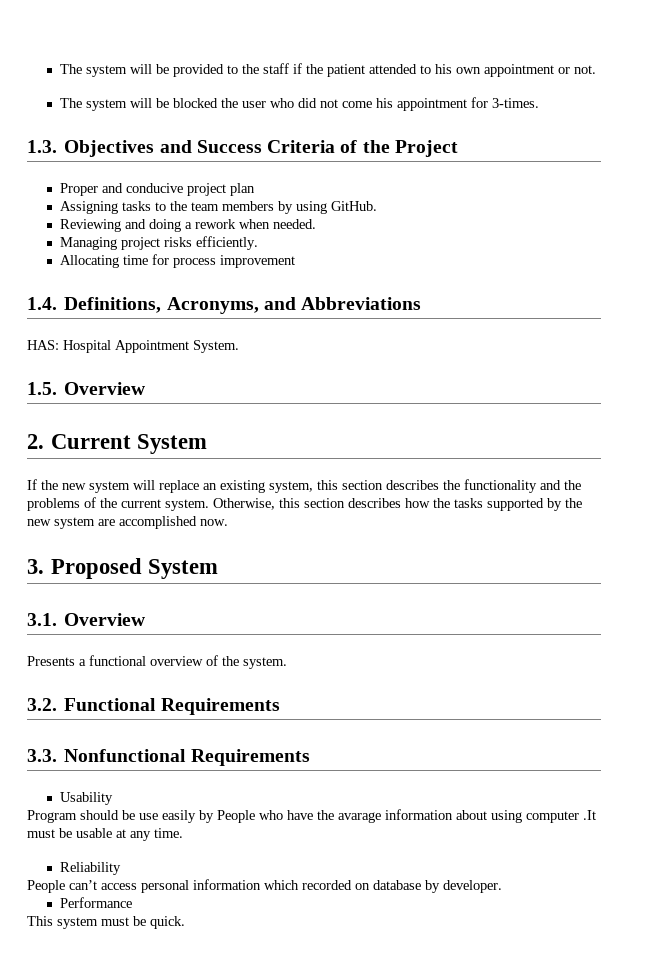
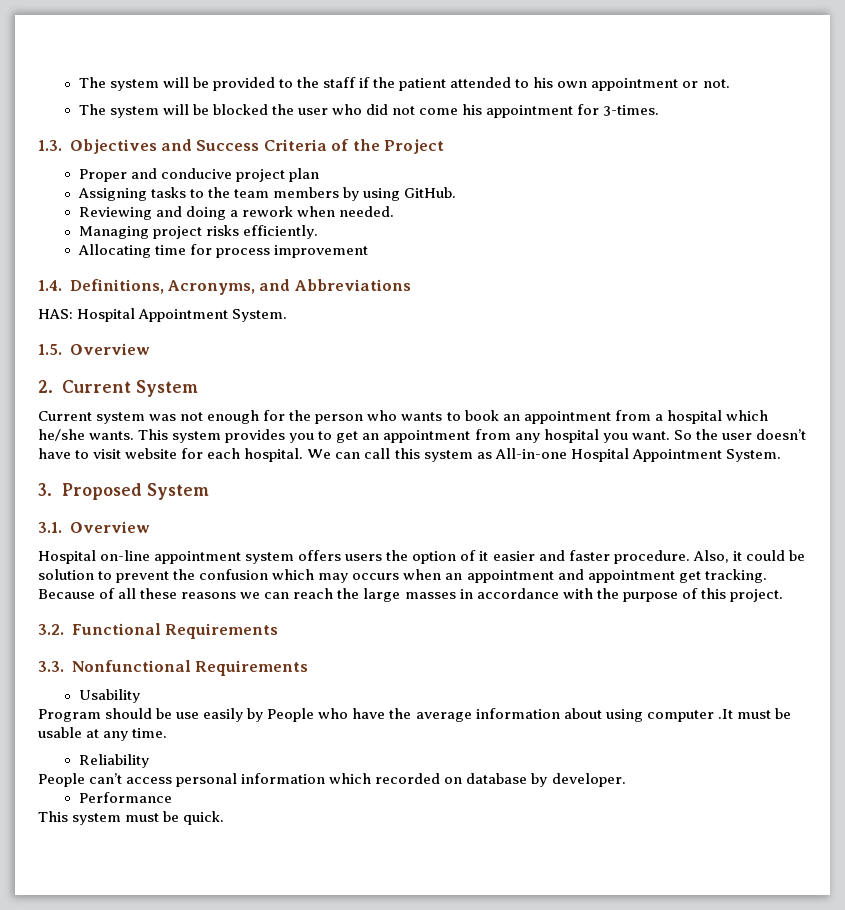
[27,479,581,493] [27,497,582,511] [27,516,228,529] If the new system will replace an existing system, this section describes the functionality and the problems of the current system. Otherwise, this section describes how the tasks supported by the new system are accomplished now. -> [38,410,768,424] [38,429,806,443] [38,448,781,462] Current system was not enough for the person who wants to book an appointment from a hospital which he/she wants. This system provides you to get an appointment from any hospital you want. So the user doesn’t have to visit website for each hospital. We can call this system as All-in-one Hospital Appointment System.
[27,655,287,669] Presents a functional overview of the system. -> [38,550,805,564] [38,569,767,583] [38,588,783,602] Hospital on-line appointment system offers users the option of it easier and faster procedure. Also, it could be solution to prevent the confusion which may occurs when an appointment and appointment get tracking. Because of all these reasons we can reach the large masses in accordance with the purpose of this project.
[338,812,381,823] avarage -> [415,712,472,722] average

